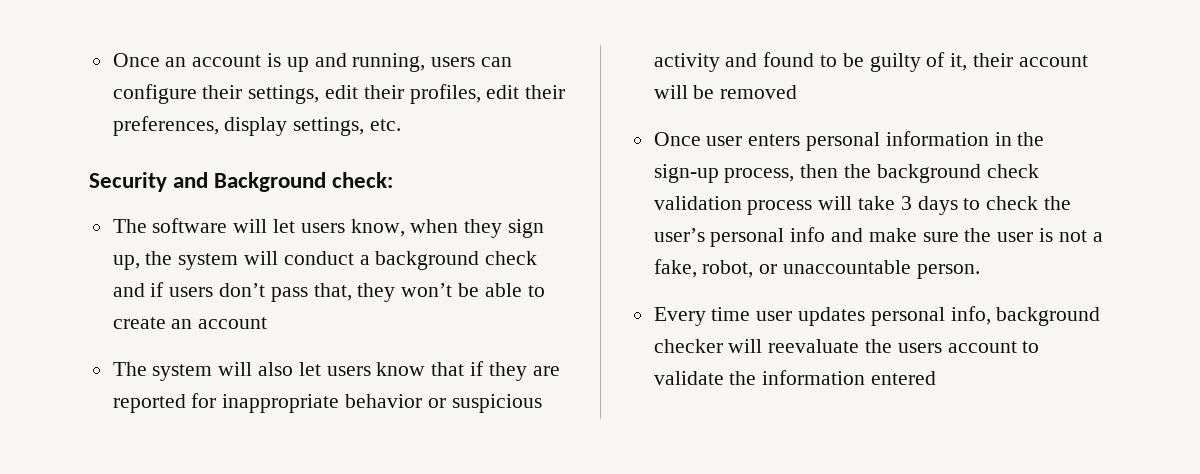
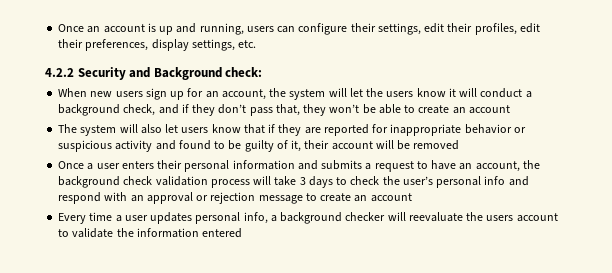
(402, 125) none -> [45,68,74,77] 4.2.2
[112,218,545,238] [112,251,239,270] The software will let users know, when they sign up, the system -> [58,88,456,100] When new users sign up for an account, the system will let the users know it
[485,251,538,265] check -> [123,104,156,116] check,
[169,287,214,297] users -> [192,104,216,116] they
(701, 139) none -> [87,163,94,170] a
(801, 140) none -> [157,160,183,169] their
[994,132,1045,146] [653,164,839,183] in the sign-up process, then -> [297,160,520,172] and submits a request to have an account,
[868,228,1103,242] [653,259,980,279] make sure the user is not a fake, robot, or unaccountable person. -> [58,192,412,204] respond with an approval or rejection message to create an account
(751, 314) none -> [115,215,122,222] a
(991, 315) none -> [270,215,277,222] a

